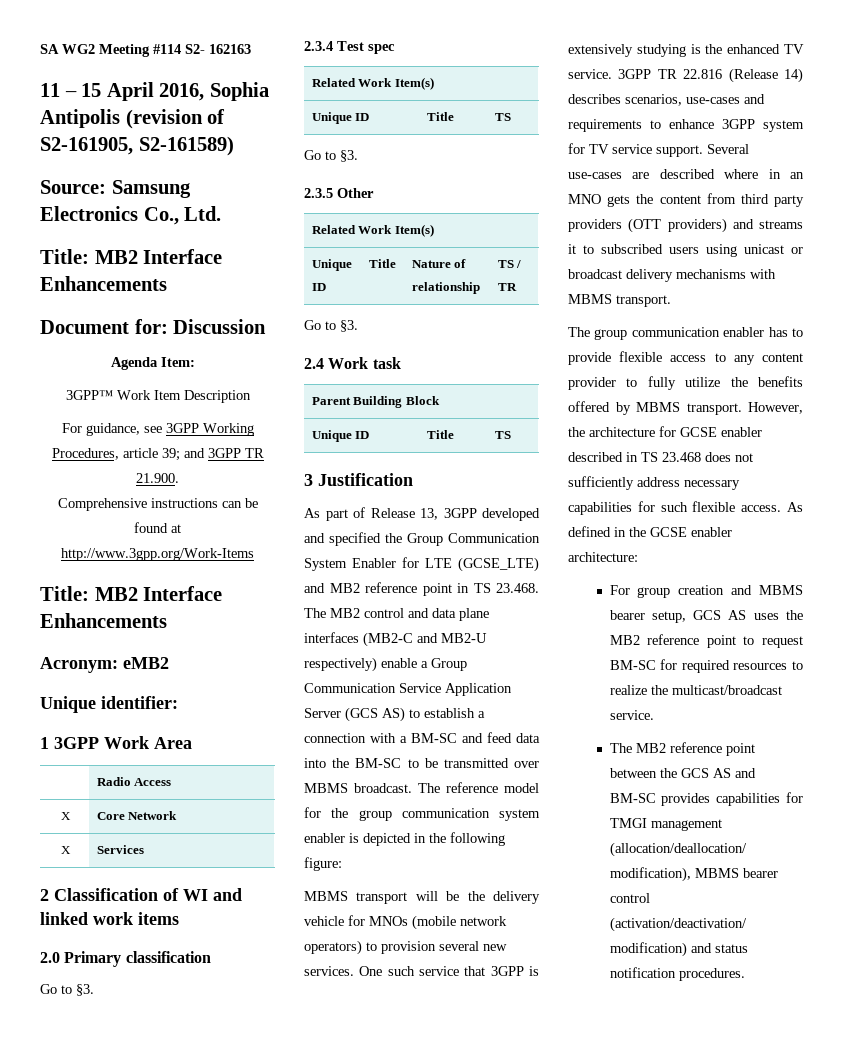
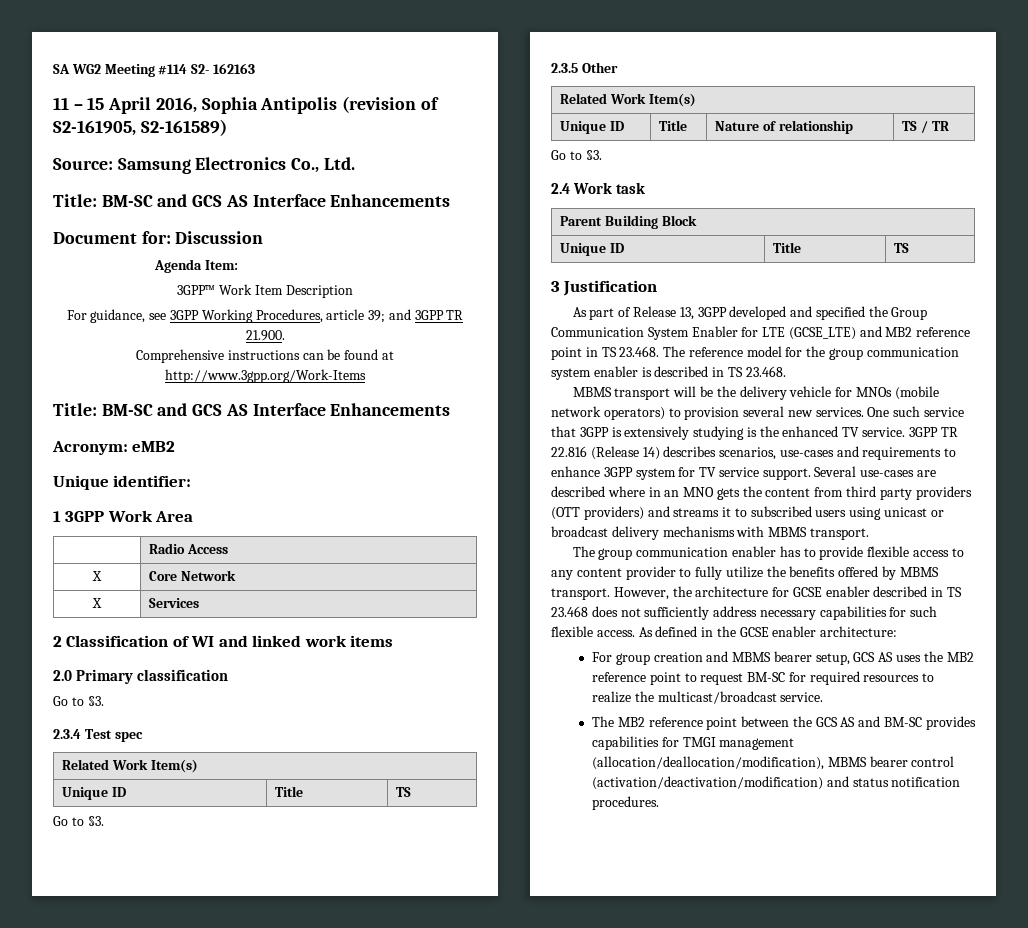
[94,250,138,264] MB2 -> [101,194,248,207] BM-SC and GCS AS
[94,587,138,601] MB2 -> [101,403,248,416] BM-SC and GCS AS
[330,608,489,621] [304,632,487,647] [304,657,467,672] [304,683,512,696] [304,707,485,722] [304,732,540,743] [304,758,539,768] [304,783,440,793] MB2 control and data plane interfaces (MB2-C and MB2-U respectively) enable a Group Communication Service Application Server (GCS AS) to establish a connection with a BM-SC and feed data into the BM-SC to be transmitted over MBMS broadcast. The -> (686, 351) none
[363,832,505,846] [304,857,342,871] depicted in the following figure: -> [654,366,786,377] described in TS 23.468.

